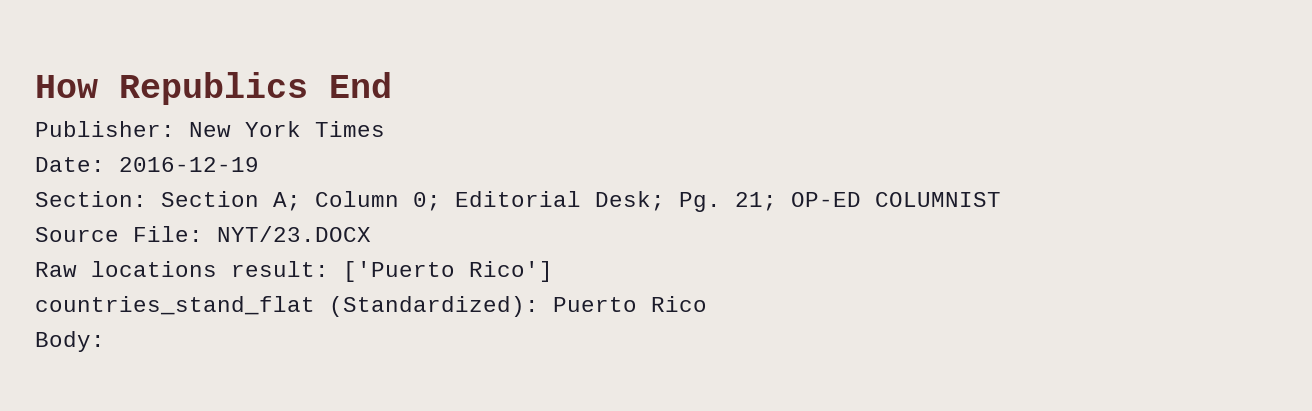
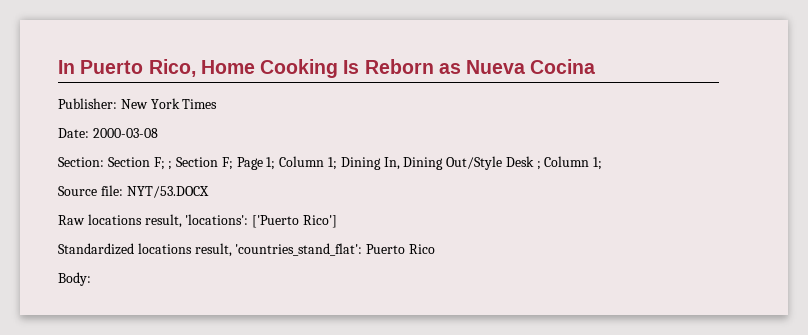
[35,72,392,105] How Republics End -> [58,59,596,78] In Puerto Rico, Home Cooking Is Reborn as Nueva Cocina
[119,157,259,172] 2016-12-19 -> [92,128,158,138] 2000-03-08
[273,191,1001,212] A; Column 0; Editorial Desk; Pg. 21; OP-ED COLUMNIST -> [153,156,603,170] F; ; Section F; Page 1; Column 1; Dining In, Dining Out/Style Desk ; Column 1;
[133,226,371,242] File: NYT/23.DOCX -> [100,185,209,198] file: NYT/53.DOCX
[231,261,329,277] result: -> [144,214,249,228] result, 'locations':
[35,296,539,317] countries_stand_flat (Standardized): -> [58,243,363,257] Standardized locations result, 'countries_stand_flat':

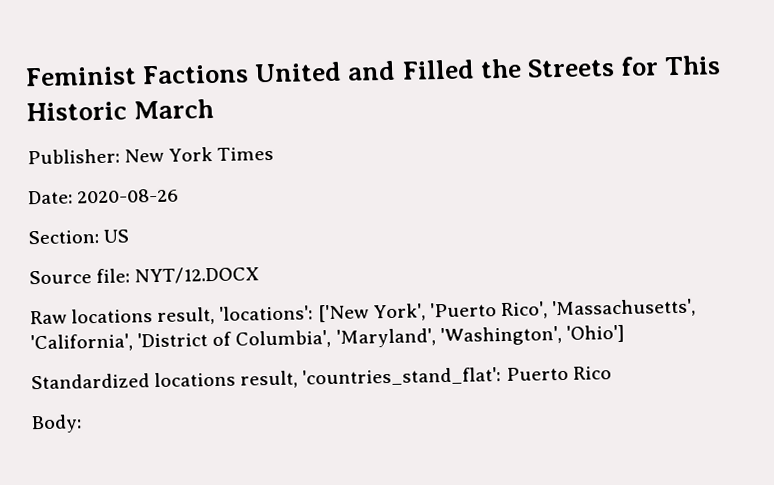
[58,59,596,78] In Puerto Rico, Home Cooking Is Reborn as Nueva Cocina -> [25,55,722,87] [26,98,215,122] Feminist Factions United and Filled the Streets for This Historic March
[92,128,158,138] 2000-03-08 -> [77,188,180,204] 2020-08-26
[107,156,603,170] Section F; ; Section F; Page 1; Column 1; Dining In, Dining Out/Style Desk ; Column 1; -> [103,229,130,243] US
[126,186,209,198] NYT/53.DOCX -> [134,266,261,285] NYT/12.DOCX
[252,215,337,228] ['Puerto Rico'] -> [317,298,697,323] [30,324,625,353] ['New York', 'Puerto Rico', 'Massachusetts', 'California', 'District of Columbia', 'Maryland', 'Washington', 'Ohio']

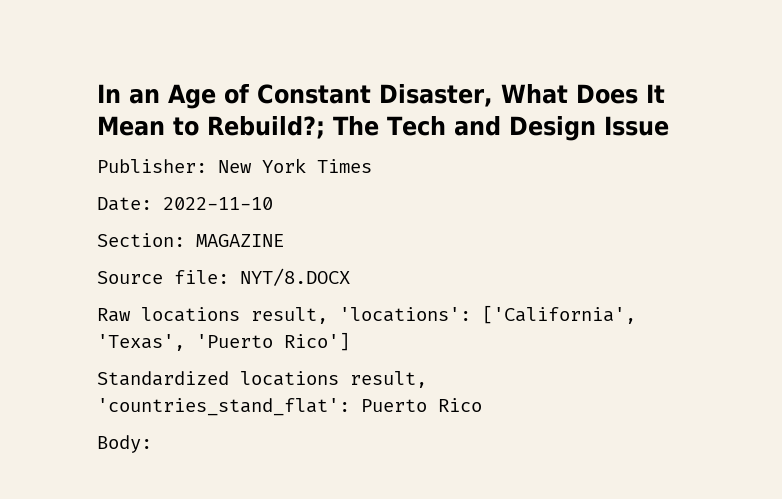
[25,55,722,87] [26,98,215,122] Feminist Factions United and Filled the Streets for This Historic March -> [97,84,665,109] [97,116,669,141] In an Age of Constant Disaster, What Does It Mean to Rebuild?; The Tech and Design Issue
[77,188,180,204] 2020-08-26 -> [163,197,273,210] 2022-11-10
[103,229,130,243] US -> [196,234,284,247] MAGAZINE
[134,266,261,285] NYT/12.DOCX -> [240,268,350,286] NYT/8.DOCX
[317,298,697,323] [30,324,625,353] ['New York', 'Puerto Rico', 'Massachusetts', 'California', 'District of Columbia', 'Maryland', 'Washington', 'Ohio'] -> [482,305,636,324] [97,332,350,351] ['California', 'Texas', 'Puerto Rico']

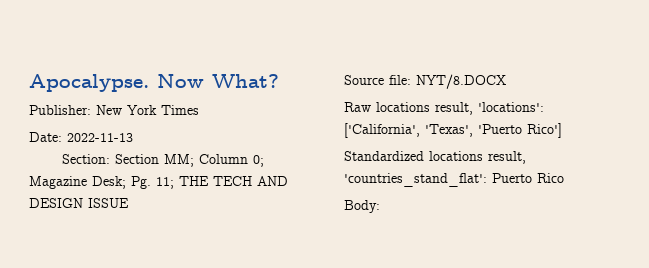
[97,84,665,109] [97,116,669,141] In an Age of Constant Disaster, What Does It Mean to Rebuild?; The Tech and Design Issue -> [29,74,279,92] Apocalypse. Now What?
[163,197,273,210] 2022-11-10 -> [67,133,133,142] 2022-11-13
[196,234,284,247] MAGAZINE -> [114,154,264,167] [29,176,288,189] [29,198,129,208] Section MM; Column 0; Magazine Desk; Pg. 11; THE TECH AND DESIGN ISSUE

